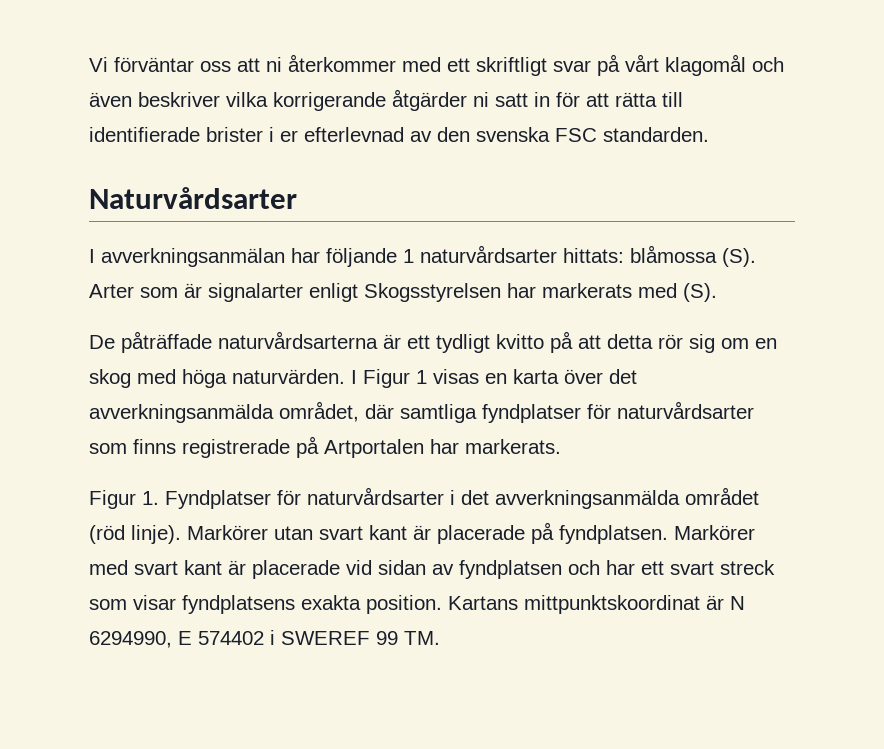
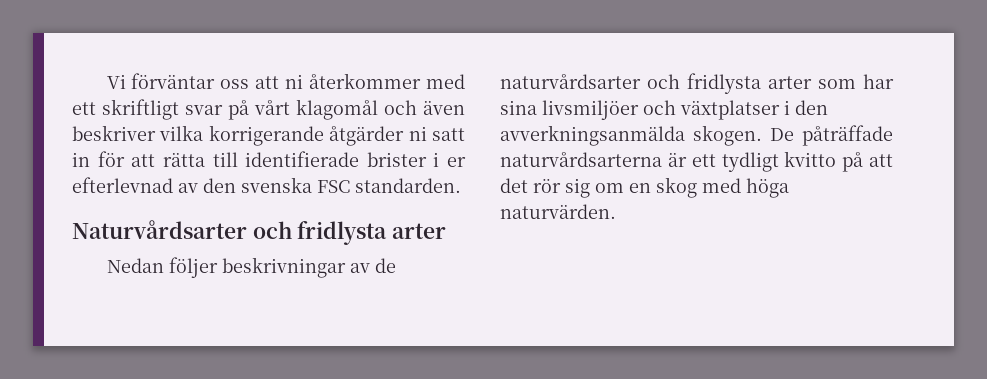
[89,245,756,267] [89,283,717,302] // I avverkningsanmälan har följande 1 naturvårdsarter hittats: blåmossa (S). Arter som är signalarter enligt Skogsstyrelsen har markerats med (S). // -> [252,221,447,245] [106,257,396,278] [500,73,894,94] [500,100,828,120] [500,125,762,146] och fridlysta arter // Nedan följer beskrivningar av de naturvårdsarter och fridlysta arter som har sina livsmiljöer och växtplatser i den avverkningsanmälda skogen.
[607,334,653,349] detta -> [500,178,528,193] det
[351,369,637,388] [89,401,754,423] [89,436,561,458] [89,487,759,509] [89,522,755,544] [89,560,775,579] [89,595,745,614] [89,630,440,648] I Figur 1 visas en karta över det avverkningsanmälda området, där samtliga fyndplatser för naturvårdsarter som finns registrerade på Artportalen har markerats. // Figur 1. Fyndplatser för naturvårdsarter i det avverkningsanmälda området (röd linje). Markörer utan svart kant är placerade på fyndplatsen. Markörer med svart kant är placerade vid sidan av fyndplatsen och har ett svart streck som visar fyndplatsens exakta position. Kartans mittpunktskoordinat är N 6294990, E 574402 i SWEREF 99 TM. -> (616, 211) none

